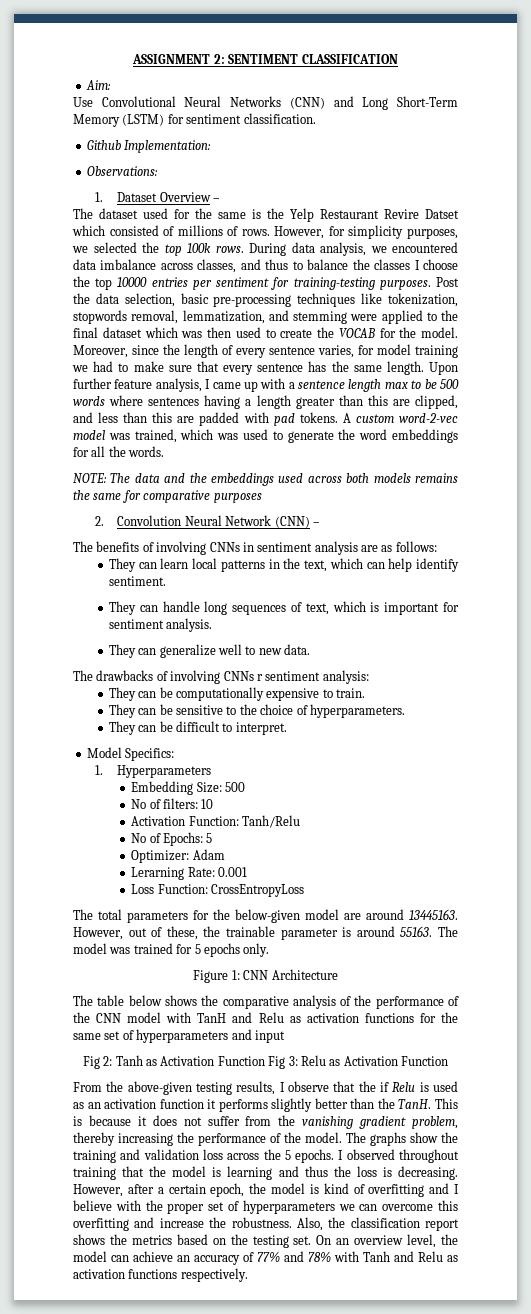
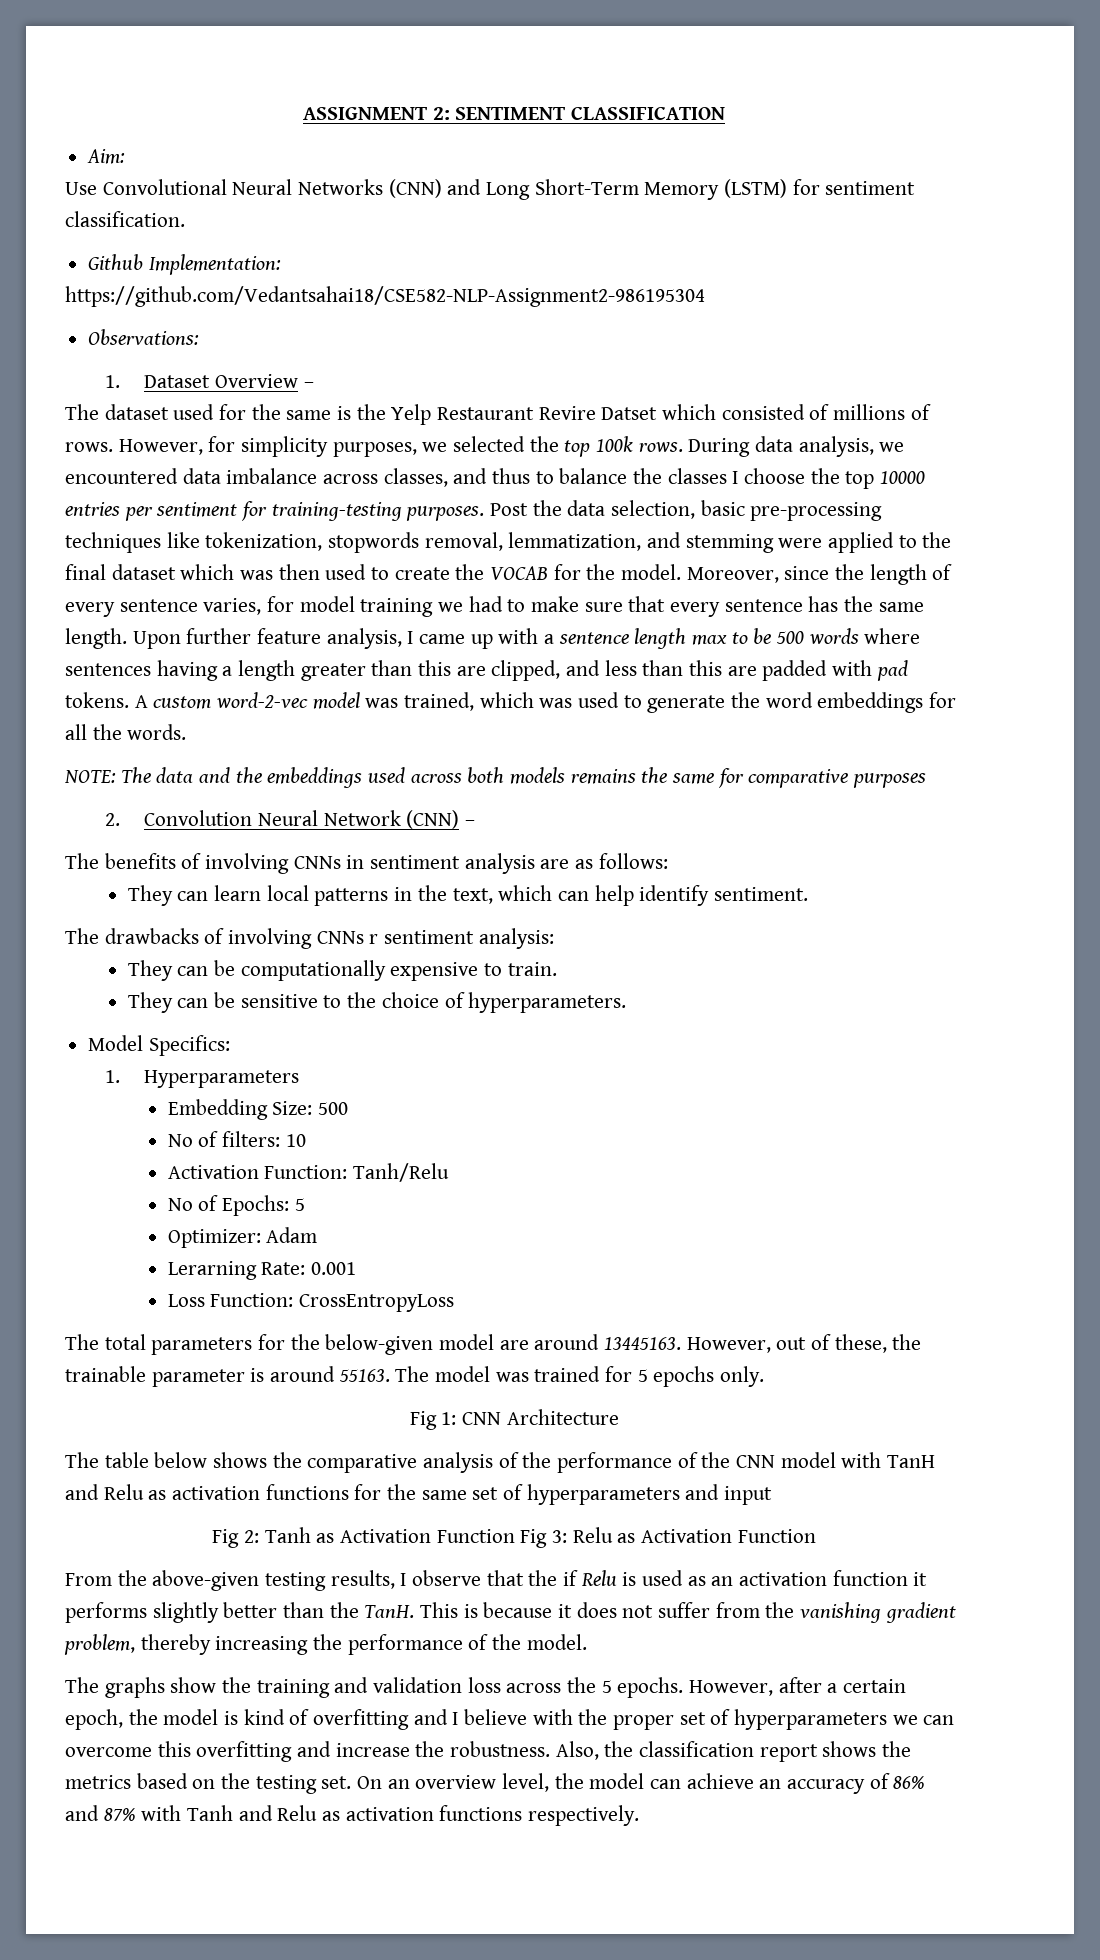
(212, 146) none -> [65,286,705,307] // https://github.com/Vedantsahai18/CSE582-NLP-Assignment2-986195304
[108,601,460,615] [108,618,213,632] [108,644,311,658] // They can handle long sequences of text, which is important for sentiment analysis. // They can generalize well to new data. -> (808, 894) none
[108,721,287,735] // They can be difficult to interpret. -> (627, 1002) none
[193,970,229,983] Figure -> [409,1411,437,1430] Fig
(342, 1137) none -> (587, 1642) //
[338,1149,460,1163] [73,1166,458,1180] I observed throughout training that the model is learning and thus the loss is decreasing. -> (684, 1687) none
[257,1251,331,1262] 77% and 78% -> [893,1776,926,1789] [65,1805,136,1821] 86% and 87%

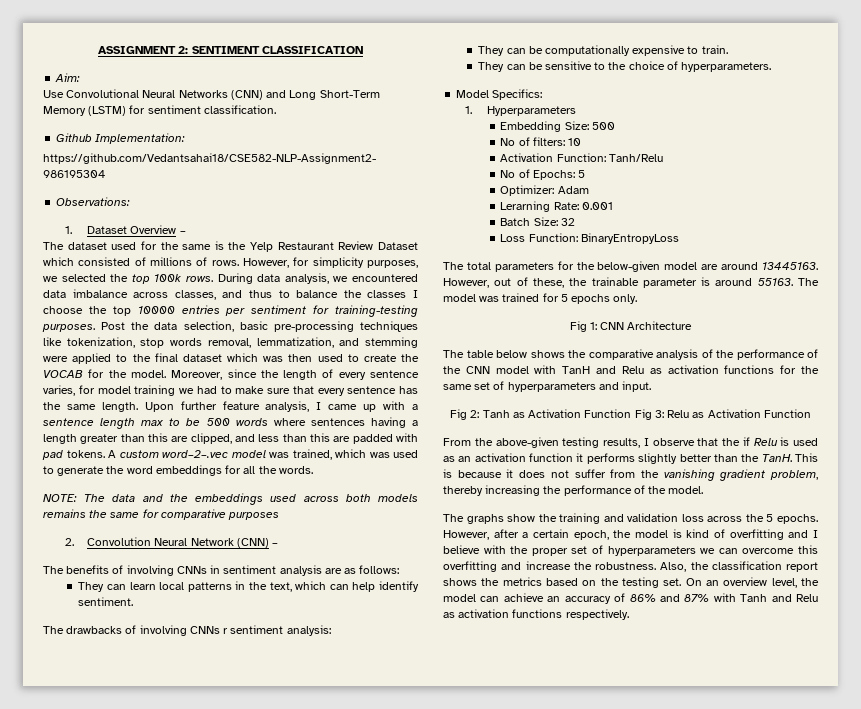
[538,406,658,420] Revire Datset -> [338,241,418,250] Review Dataset
[328,532,420,553] stopwords -> [140,338,203,348] stop words
[216,692,309,708] word-2-vec -> [162,450,228,458] word–2–.vec
(356, 1268) none -> [500,217,575,226] // Batch Size: 32
[298,1294,454,1312] CrossEntropyLoss -> [580,233,679,244] BinaryEntropyLoss
[724,1486,773,1505] input -> [622,381,652,392] input.

